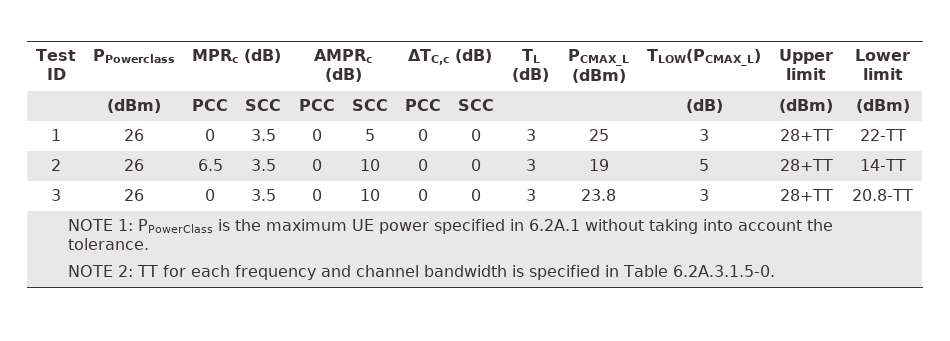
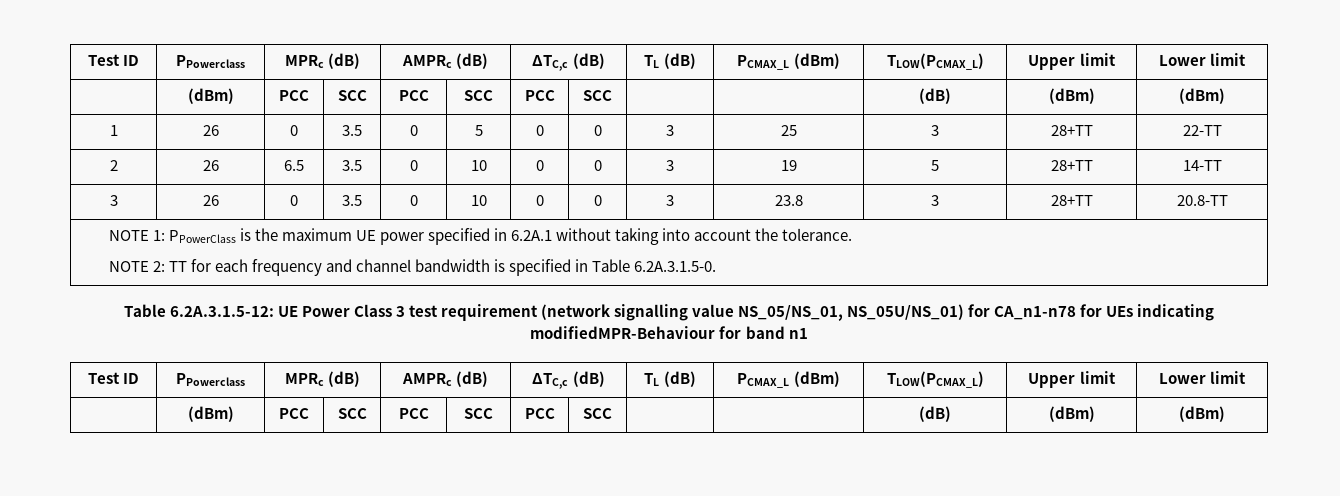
(775, 271) none -> [123,304,1215,321] [530,326,808,339] [87,372,140,384] [176,373,245,386] [284,371,361,387] [401,371,489,387] [532,371,605,389] [644,371,696,387] [737,371,840,388] [886,371,984,388] [1028,371,1116,388] [1158,371,1247,384] [187,406,234,422] [279,408,309,419] [337,408,367,419] [398,408,429,419] [464,408,493,419] [524,408,555,419] [583,408,612,419] [919,406,951,422] [1048,406,1095,422] [1179,406,1225,422] // Table 6.2A.3.1.5-12: UE Power Class 3 test requirement (network signalling value NS_05/NS_01, NS_05U/NS_01) for CA_n1-n78 for UEs indicating modifiedMPR-Behaviour for band n1 // Test ID | PPowerclass | MPRc (dB) | AMPRc (dB) | ΔTC,c (dB) | TL (dB) | PCMAX_L (dBm) | TLOW(PCMAX_L) | Upper limit | Lower limit // | (dBm) | PCC | SCC | PCC | SCC | PCC | SCC | | | (dB) | (dBm) | (dBm)

